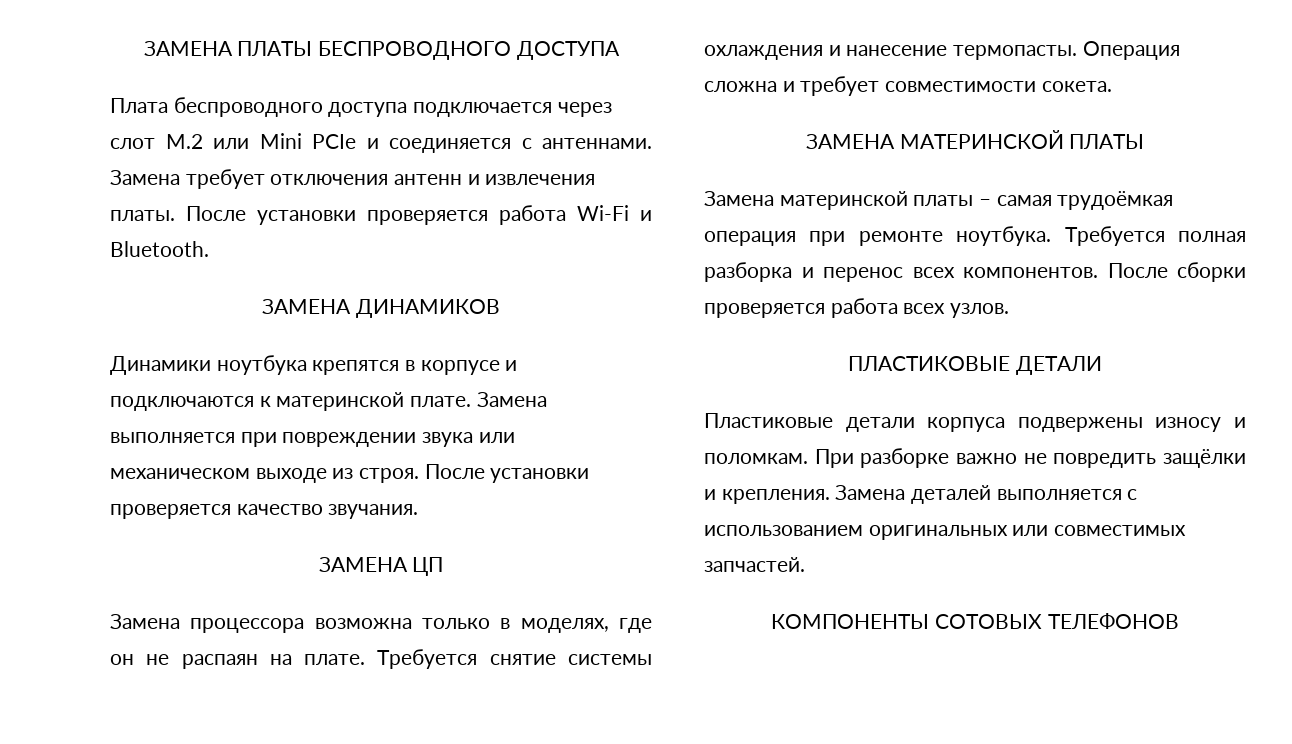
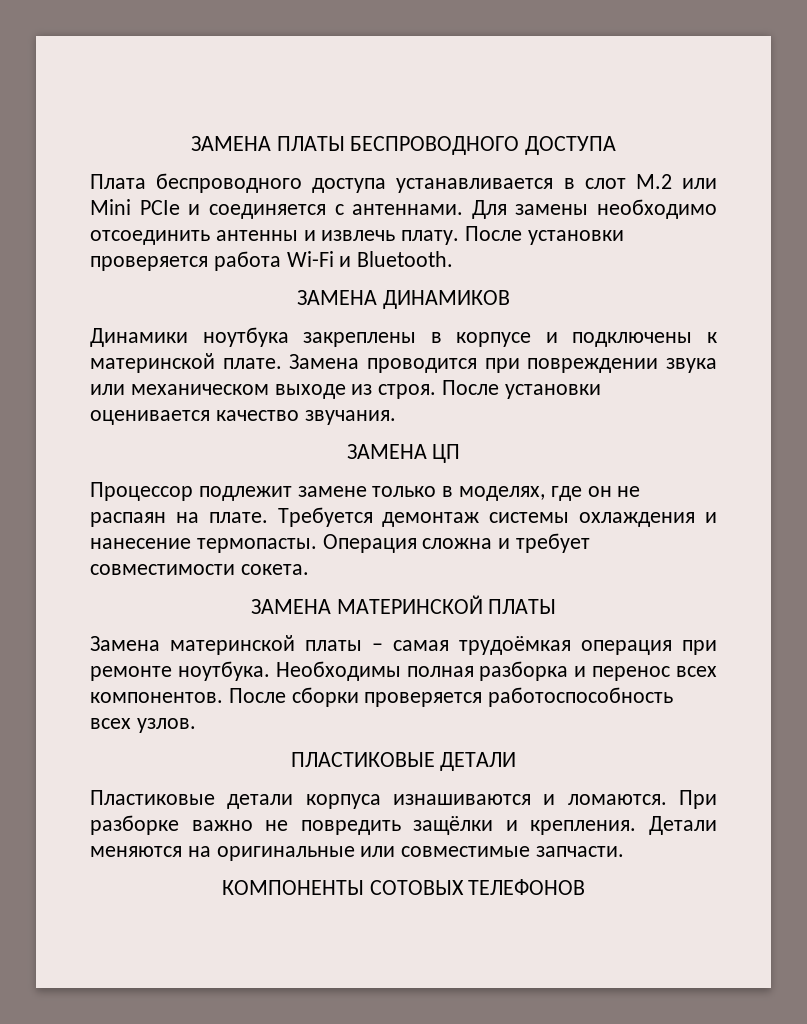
[413,102,612,117] подключается через -> [396,178,575,193] устанавливается в
[110,169,596,189] [110,210,175,221] Замена требует отключения антенн и извлечения платы. -> [471,199,717,219] [90,230,460,245] Для замены необходимо отсоединить антенны и извлечь плату.
[312,360,400,375] крепятся -> [303,332,417,347] закреплены
[110,396,254,411] подключаются -> [572,332,693,347] подключены
[110,432,235,443] выполняется -> [367,358,477,373] проводится
[110,504,231,519] проверяется -> [90,410,210,425] оценивается
[110,614,412,633] Замена процессора возможна -> [90,482,367,501] Процессор подлежит замене
[489,654,556,665] снятие -> [382,512,480,527] демонтаж
[1064,226,1165,246] Требуется -> [275,661,401,681] Необходимы
[830,298,898,318] работа -> [488,687,674,707] работоспособность
[1017,417,1246,432] [704,453,808,464] подвержены износу и поломкам. -> [392,794,667,805] изнашиваются и ломаются.
[835,485,1138,504] [704,525,1187,540] [704,557,805,572] Замена деталей выполняется с использованием оригинальных или совместимых запчастей. -> [648,816,717,835] [90,846,625,861] Детали меняются на оригинальные или совместимые запчасти.

